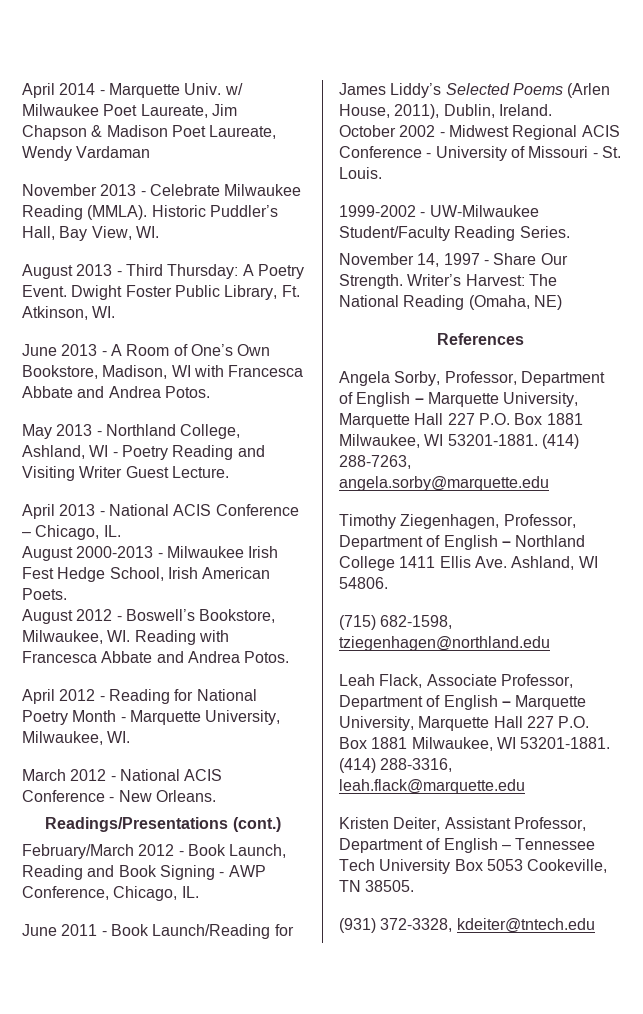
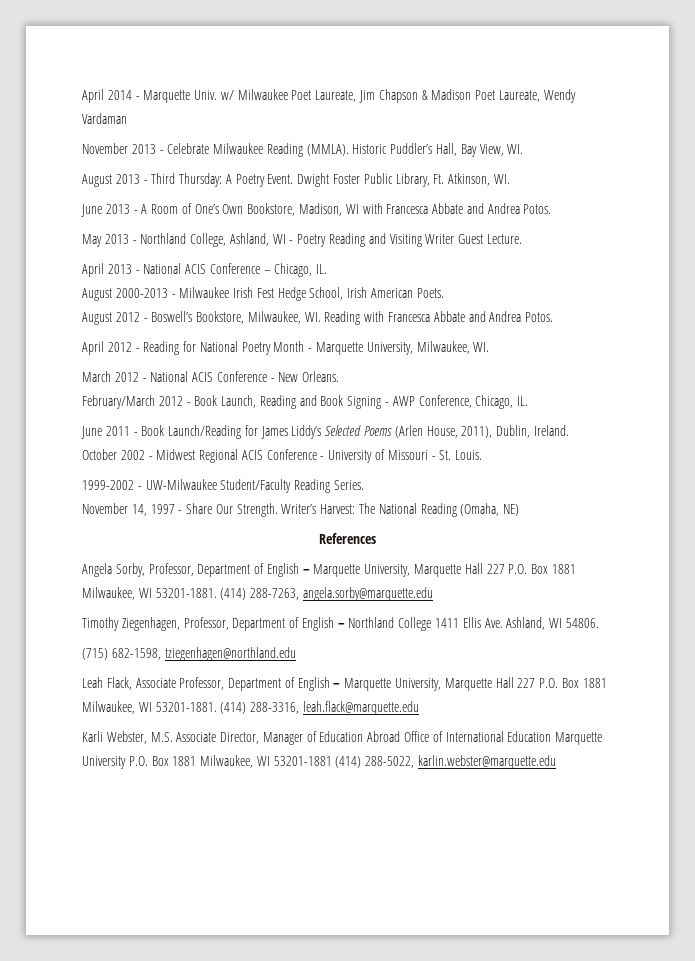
[45,817,281,832] // Readings/Presentations (cont.) -> (340, 376) none
[339,817,586,831] [339,838,596,853] [339,859,608,874] [339,880,415,892] [339,918,595,933] Kristen Deiter, Assistant Professor, Department of English – Tennessee Tech University Box 5053 Cookeville, TN 38505. // (931) 372-3328, kdeiter@tntech.edu -> [82,731,603,745] [82,755,557,769] Karli Webster, M.S. Associate Director, Manager of Education Abroad Office of International Education Marquette University P.O. Box 1881 Milwaukee, WI 53201-1881 (414) 288-5022, karlin.webster@marquette.edu

